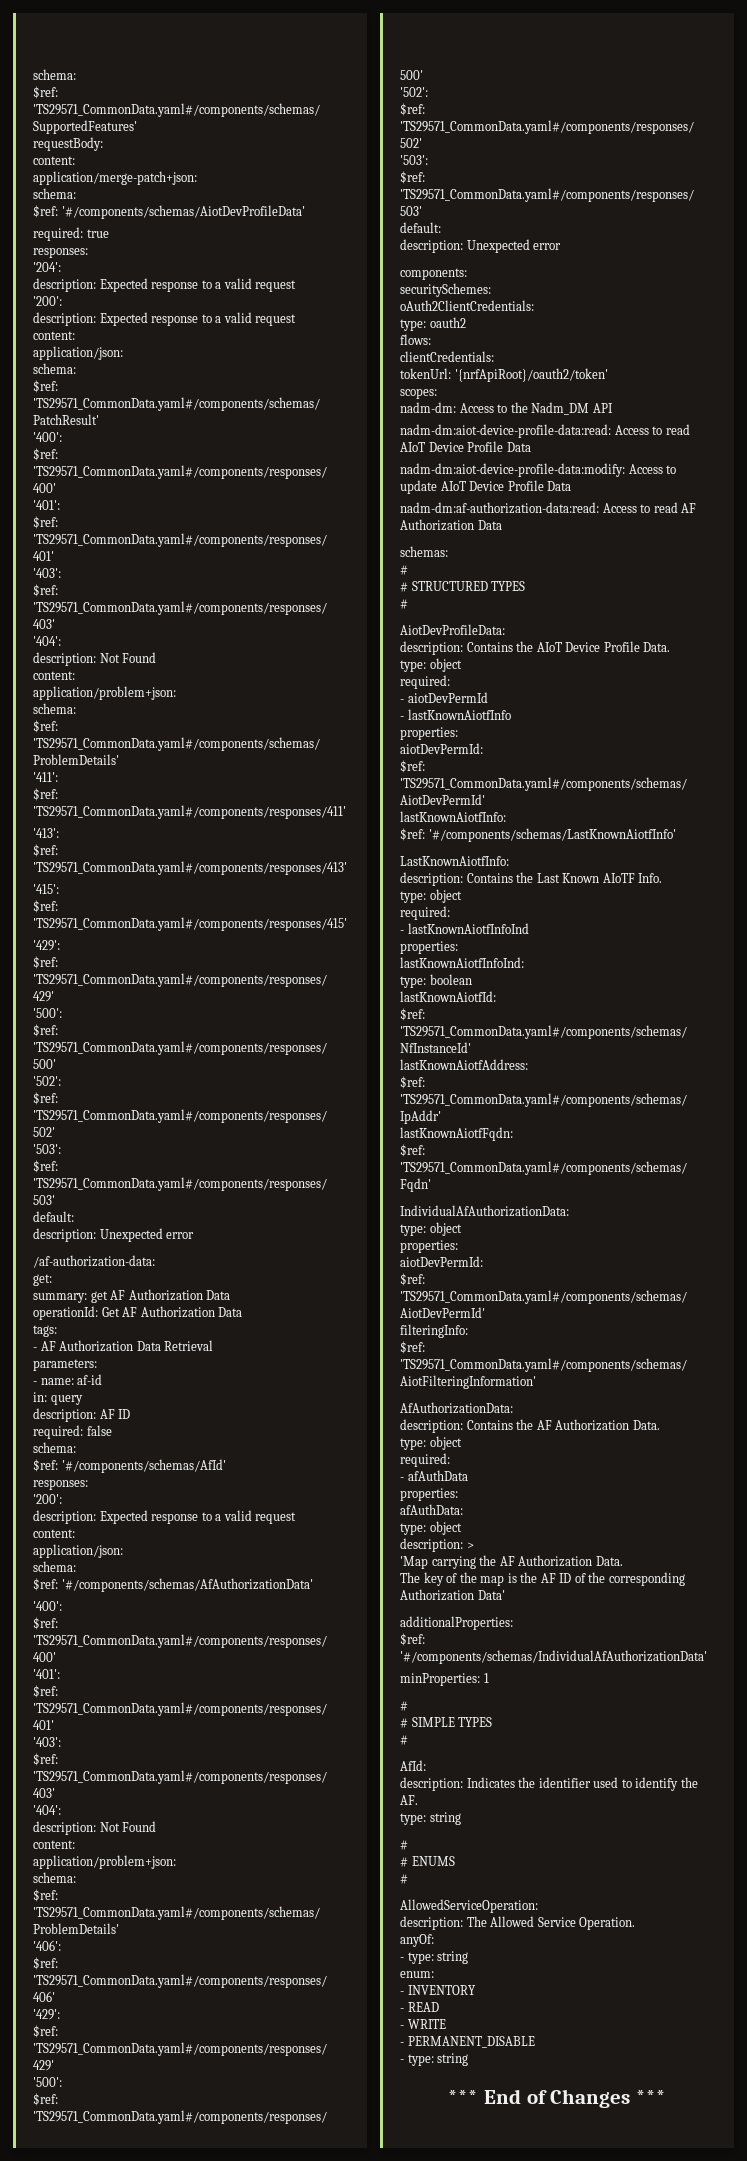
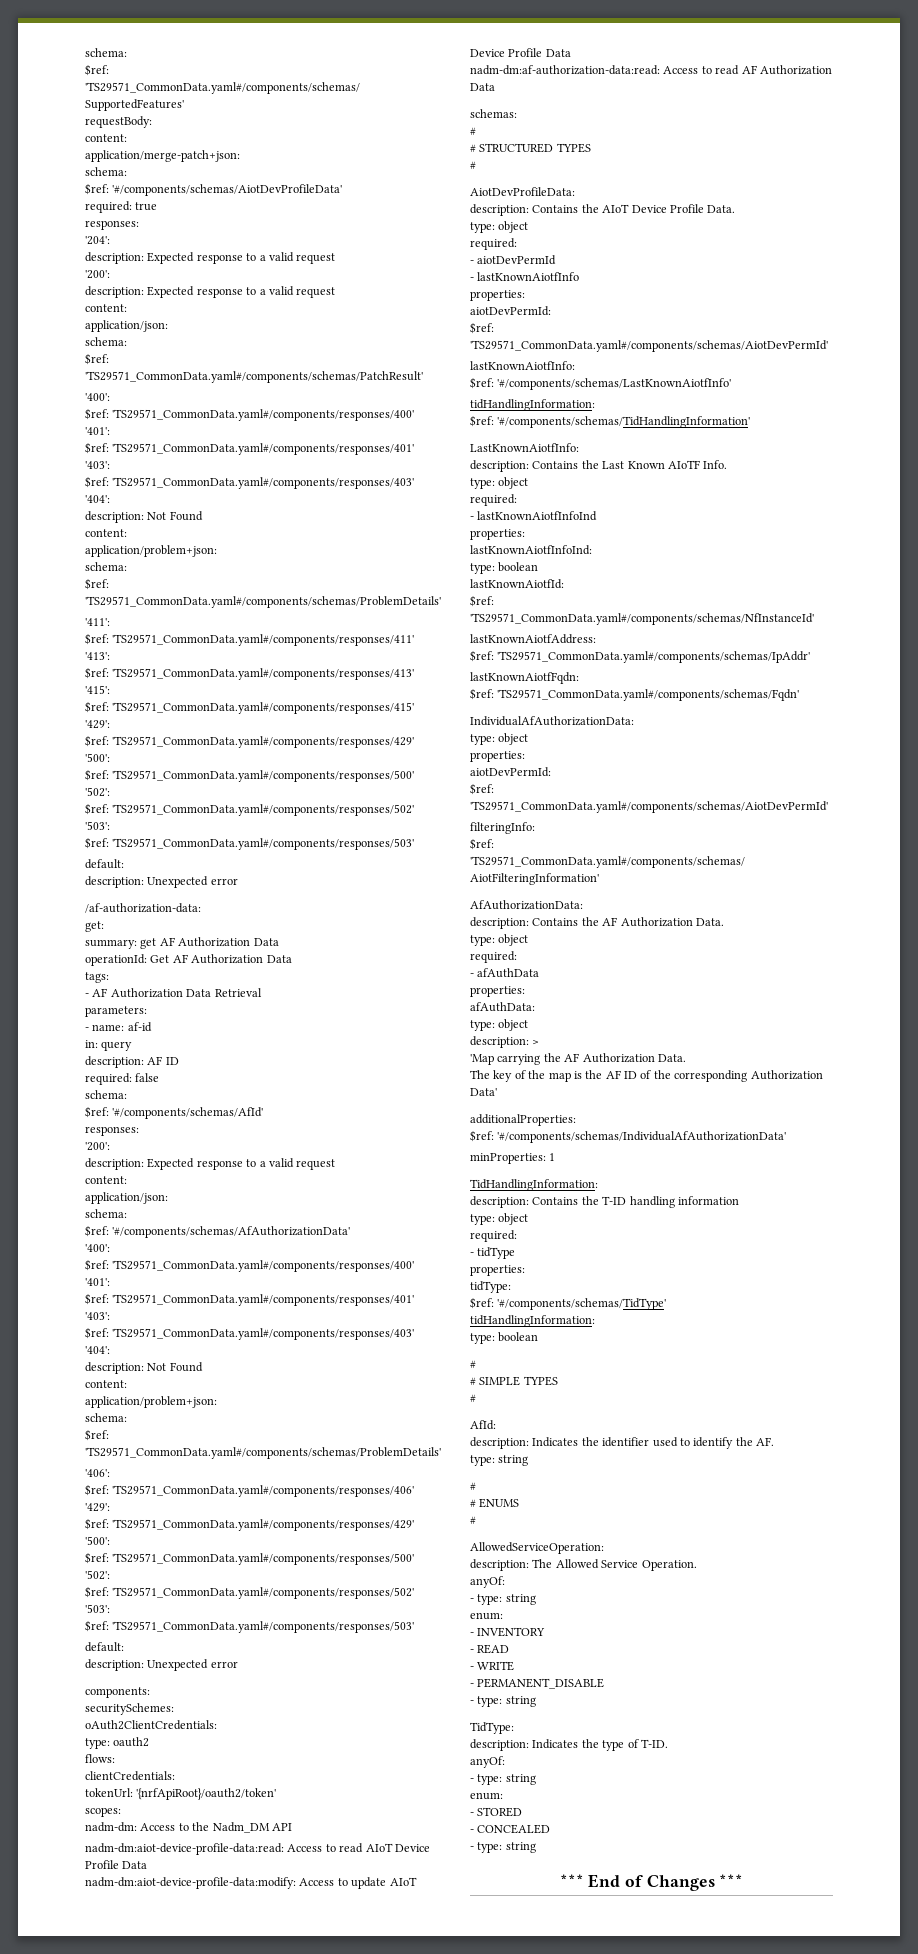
(676, 835) none -> [470,399,595,411] [470,415,751,428] // tidHandlingInformation: // $ref: '#/components/schemas/TidHandlingInformation'
(489, 1678) none -> [470,1179,598,1191] [470,1196,739,1208] [470,1213,529,1225] [470,1230,517,1242] [470,1247,516,1259] [470,1265,525,1276] [470,1281,511,1293] [470,1297,667,1310] [470,1315,595,1327] [470,1332,539,1344] // TidHandlingInformation: // description: Contains the T-ID handling information // type: object // required: // - tidType // properties: // tidType: // $ref: '#/components/schemas/TidType' // tidHandlingInformation: // type: boolean
(469, 2059) none -> [470,1722,514,1734] [470,1739,668,1751] [470,1756,505,1768] [470,1774,536,1785] [470,1792,503,1800] [470,1807,523,1817] [470,1824,551,1834] [470,1842,536,1853] // TidType: // description: Indicates the type of T-ID. // anyOf: // - type: string // enum: // - STORED // - CONCEALED // - type: string

